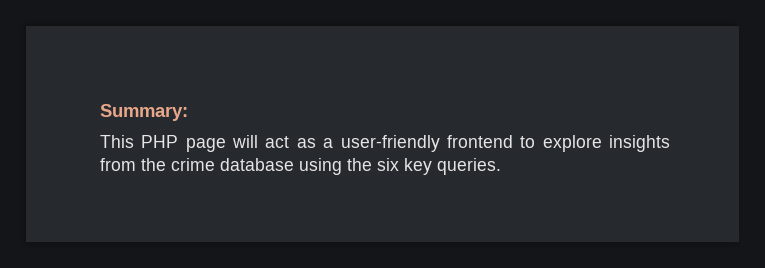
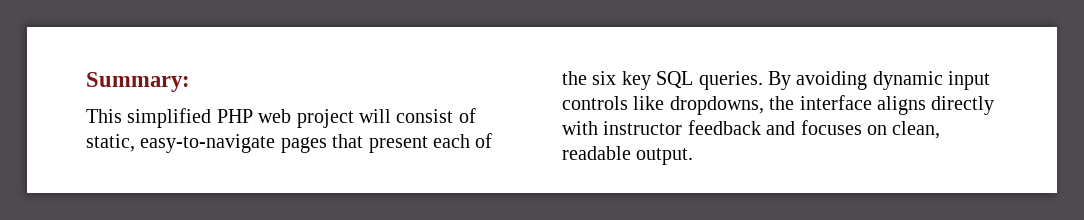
[141,135,671,152] [100,158,501,175] PHP page will act as a user-friendly frontend to explore insights from the crime database using the six key queries. -> [127,108,476,128] [86,133,493,153] [562,71,991,90] [562,95,995,115] [562,120,941,139] [562,146,694,165] simplified PHP web project will consist of static, easy-to-navigate pages that present each of the six key SQL queries. By avoiding dynamic input controls like dropdowns, the interface aligns directly with instructor feedback and focuses on clean, readable output.

